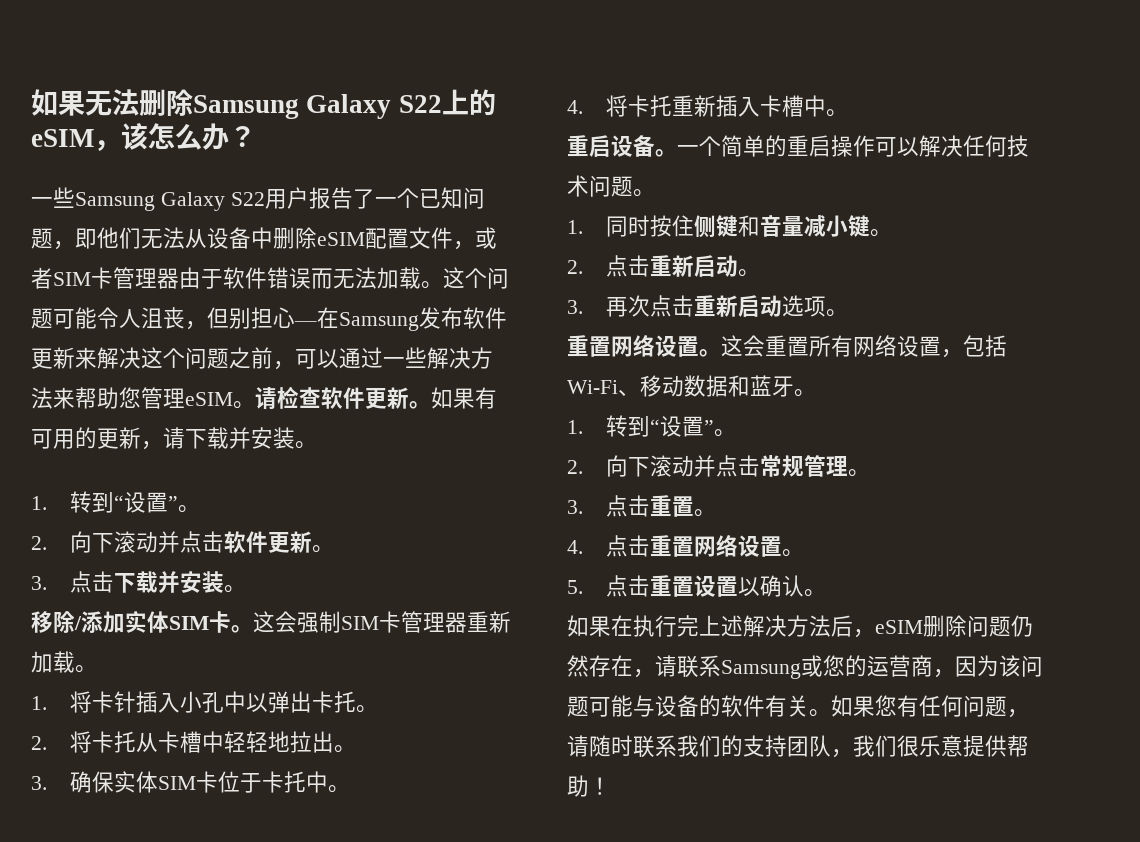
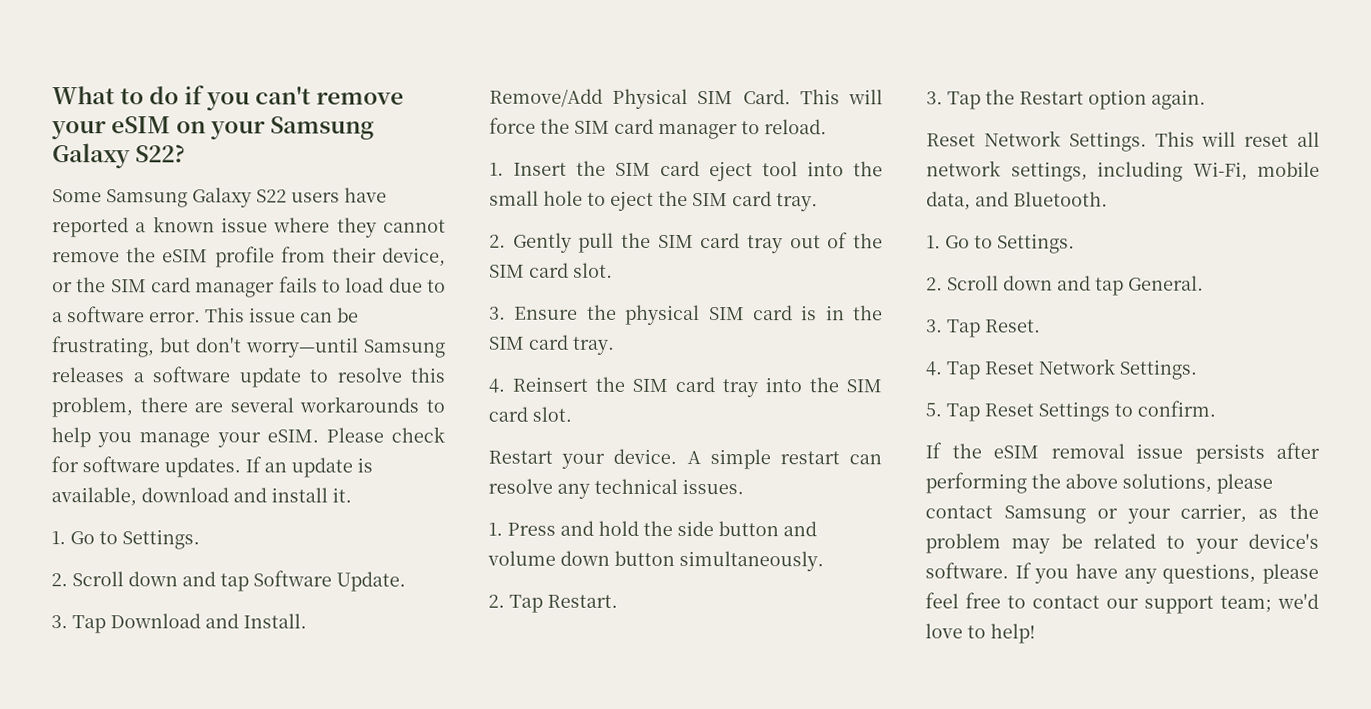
[31,89,496,119] [31,123,256,151] [31,187,485,211] [31,227,497,250] [31,267,509,289] [31,307,507,331] [31,347,493,370] [31,386,497,410] [31,427,317,450] [31,491,201,513] [31,531,335,553] [31,571,247,594] [31,610,511,633] [31,651,97,673] [31,691,379,713] [31,731,357,753] [31,771,351,793] [567,95,849,117] [567,135,1029,157] [567,175,655,197] [567,215,893,238] [567,255,761,277] [567,295,849,317] [567,334,1007,358] [567,375,816,397] [567,415,737,437] [567,455,871,477] [567,495,717,517] [567,534,805,557] [567,575,827,597] [567,615,1033,638] [567,655,1043,679] [567,695,1029,718] [567,735,1029,758] [567,775,611,797] 如果无法删除Samsung Galaxy S22上的eSIM，该怎么办？ // 一些Samsung Galaxy S22用户报告了一个已知问题，即他们无法从设备中删除eSIM配置文件，或者SIM卡管理器由于软件错误而无法加载。这个问题可能令人沮丧，但别担心—在Samsung发布软件更新来解决这个问题之前，可以通过一些解决方法来帮助您管理eSIM。请检查软件更新。如果有可用的更新，请下载并安装。 // 1.转到“设置”。 // 2.向下滚动并点击软件更新。 // 3.点击下载并安装。 // 移除/添加实体SIM卡。这会强制SIM卡管理器重新加载。 // 1.将卡针插入小孔中以弹出卡托。 // 2.将卡托从卡槽中轻轻地拉出。 // 3.确保实体SIM卡位于卡托中。 // 4.将卡托重新插入卡槽中。 // 重启设备。一个简单的重启操作可以解决任何技术问题。 // 1.同时按住侧键和音量减小键。 // 2.点击重新启动。 // 3.再次点击重新启动选项。 // 重置网络设置。这会重置所有网络设置，包括Wi-Fi、移动数据和蓝牙。 // 1.转到“设置”。 // 2.向下滚动并点击常规管理。 // 3.点击重置。 // 4.点击重置网络设置。 // 5.点击重置设置以确认。 // 如果在执行完上述解决方法后，eSIM删除问题仍然存在，请联系Samsung或您的运营商，因为该问题可能与设备的软件有关。如果您有任何问题，请随时联系我们的支持团队，我们很乐意提供帮助！ -> [52,85,405,111] [51,116,375,140] [52,143,187,169] [52,187,387,208] [52,216,446,238] [52,246,446,268] [52,276,446,298] [52,306,359,323] [51,336,446,358] [51,366,445,388] [51,396,445,418] [51,426,445,448] [51,456,373,478] [51,487,352,507] [51,529,200,550] [51,570,406,592] [51,613,307,634] [489,88,883,110] [489,117,827,140] [489,160,883,182] [489,190,818,212] [489,232,883,254] [489,262,613,278] [489,304,883,326] [489,334,615,355] [488,376,882,398] [488,406,572,422] [488,448,882,470] [488,478,744,499] [488,520,817,537] [487,550,824,572] [488,594,618,613] [926,89,1206,110] [926,130,1320,152] [926,160,1320,182] [926,191,1108,211] [926,233,1075,254] [926,275,1204,296] [926,319,1041,338] [925,358,1197,380] [925,400,1216,422] [925,442,1320,464] [925,472,1273,494] [925,503,1319,524] [925,533,1319,554] [925,562,1319,584] [925,592,1319,614] [925,623,1036,644] What to do if you can't remove your eSIM on your Samsung Galaxy S22? // Some Samsung Galaxy S22 users have reported a known issue where they cannot remove the eSIM profile from their device, or the SIM card manager fails to load due to a software error. This issue can be frustrating, but don't worry—until Samsung releases a software update to resolve this problem, there are several workarounds to help you manage your eSIM. Please check for software updates. If an update is available, download and install it. // 1. Go to Settings. // 2. Scroll down and tap Software Update. // 3. Tap Download and Install. // Remove/Add Physical SIM Card. This will force the SIM card manager to reload. // 1. Insert the SIM card eject tool into the small hole to eject the SIM card tray. // 2. Gently pull the SIM card tray out of the SIM card slot. // 3. Ensure the physical SIM card is in the SIM card tray. // 4. Reinsert the SIM card tray into the SIM card slot. // Restart your device. A simple restart can resolve any technical issues. // 1. Press and hold the side button and volume down button simultaneously. // 2. Tap Restart. // 3. Tap the Restart option again. // Reset Network Settings. This will reset all network settings, including Wi-Fi, mobile data, and Bluetooth. // 1. Go to Settings. // 2. Scroll down and tap General. // 3. Tap Reset. // 4. Tap Reset Network Settings. // 5. Tap Reset Settings to confirm. // If the eSIM removal issue persists after performing the above solutions, please contact Samsung or your carrier, as the problem may be related to your device's software. If you have any questions, please feel free to contact our support team; we'd love to help!

